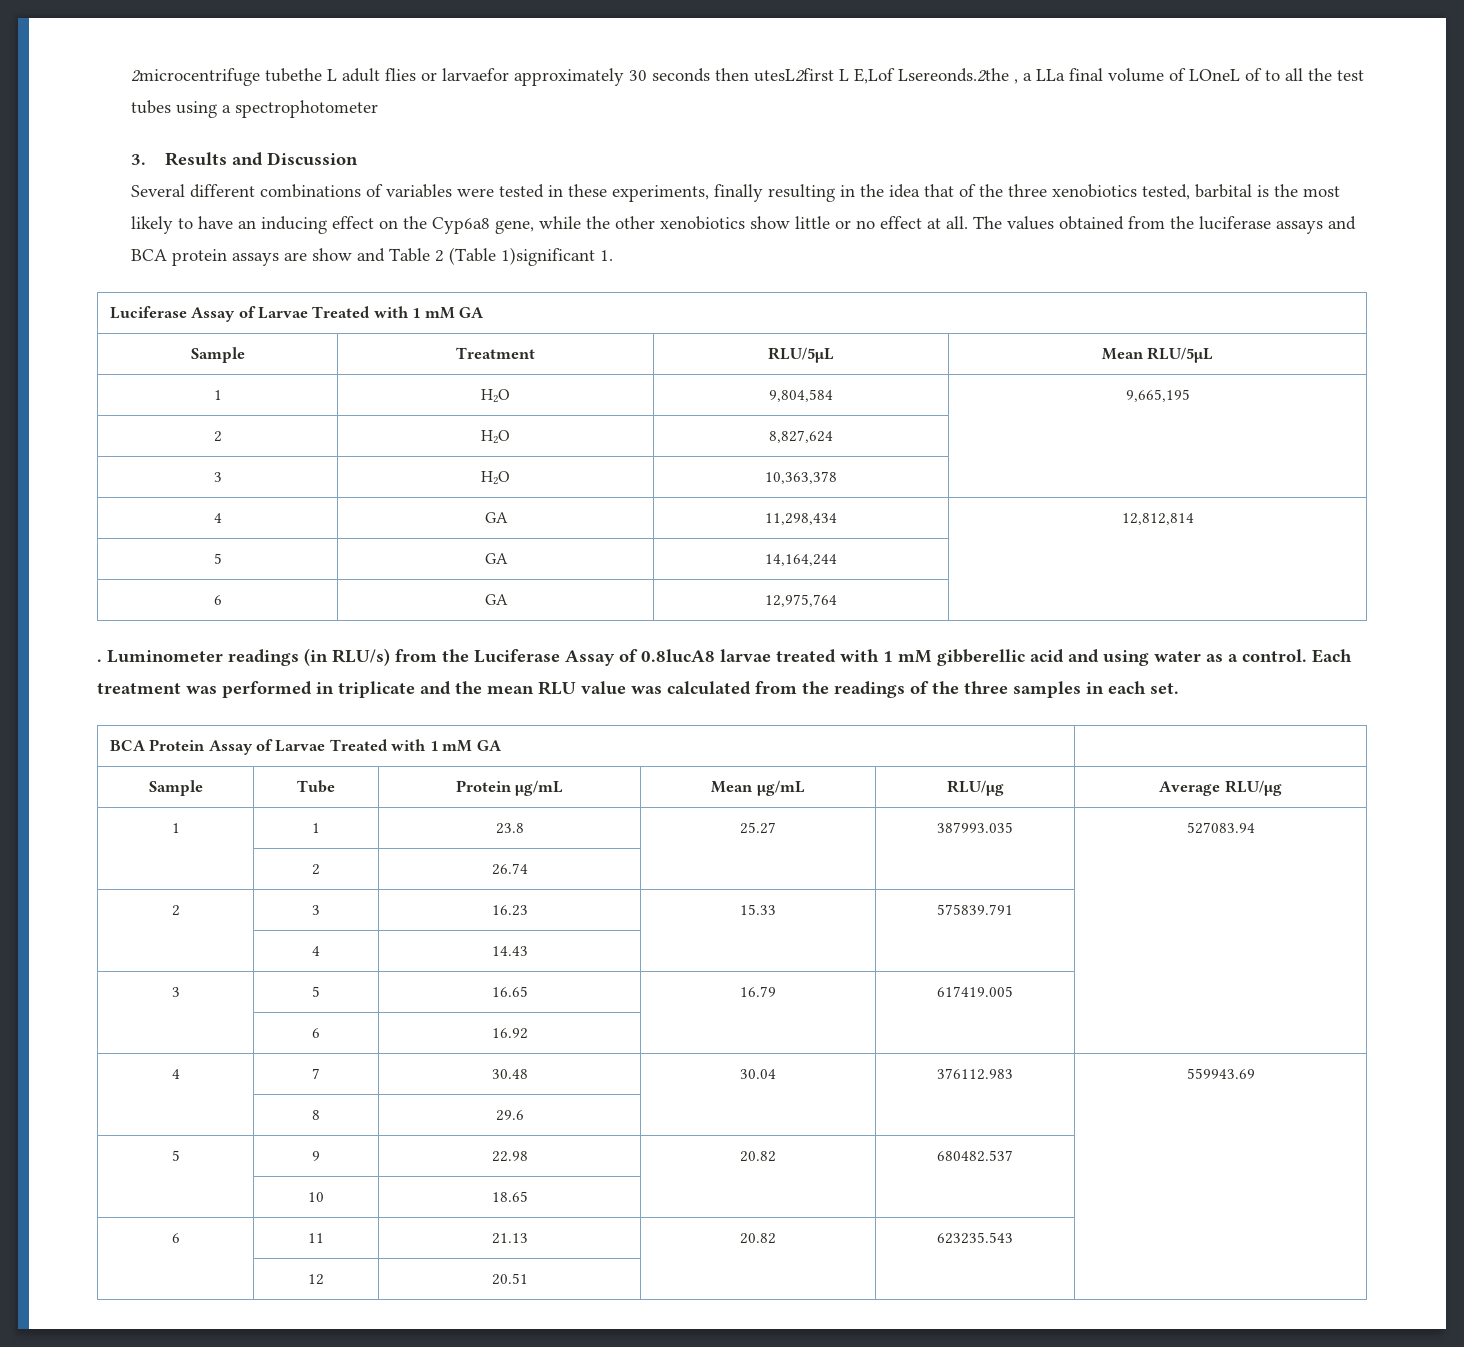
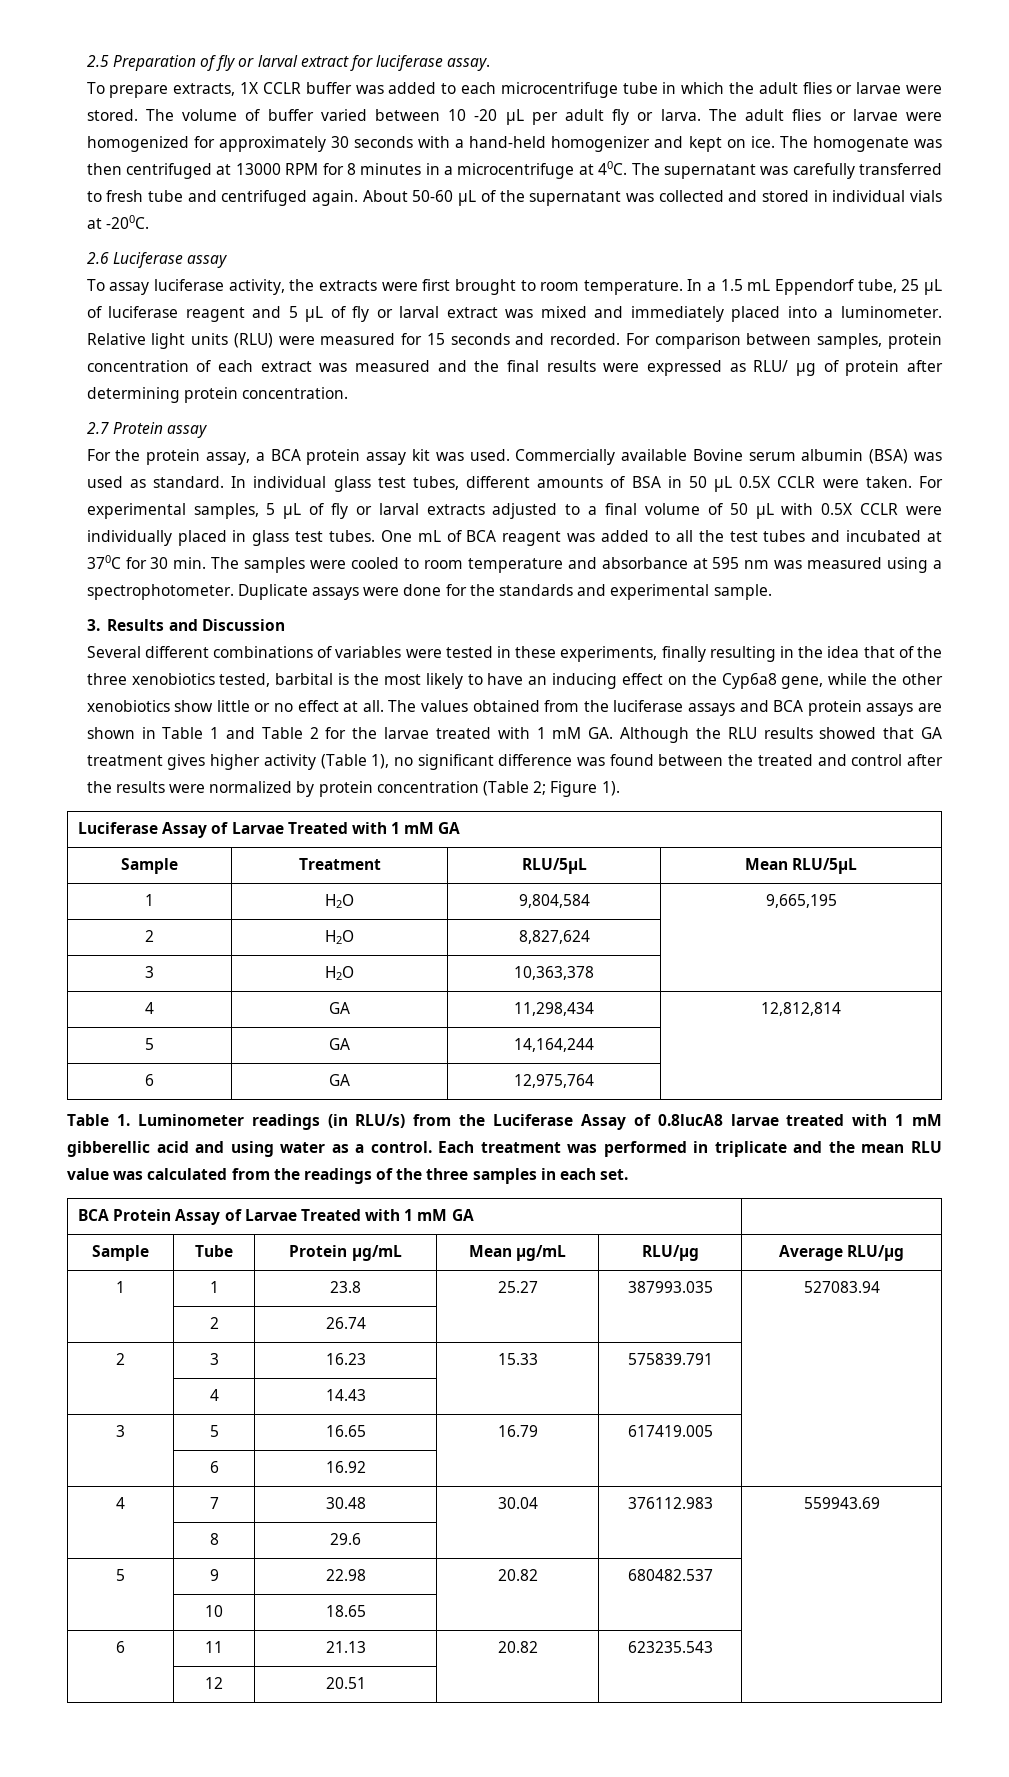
[131,68,1263,86] 2microcentrifuge tubethe L adult flies or larvaefor approximately 30 seconds then utesL2first L E,Lof Lsereonds.2the , a LLa final volume of LOneL of -> [86,55,491,71] [86,82,943,98] [86,109,943,125] [86,136,943,152] [86,161,943,179] [86,190,942,206] [86,215,149,229] [86,252,228,268] [86,279,943,295] [86,306,943,322] [86,333,943,349] [86,360,944,376] [86,387,349,403] [86,422,208,438] [86,449,943,465] [86,476,944,492] [86,503,942,519] [86,530,650,546] 2.5 Preparation of fly or larval extract for luciferase assay. // To prepare extracts, 1X CCLR buffer was added to each microcentrifuge tube in which the adult flies or larvae were stored. The volume of buffer varied between 10 -20 μL per adult fly or larva. The adult flies or larvae were homogenized for approximately 30 seconds with a hand-held homogenizer and kept on ice. The homogenate was then centrifuged at 13000 RPM for 8 minutes in a microcentrifuge at 40C. The supernatant was carefully transferred to fresh tube and centrifuged again. About 50-60 μL of the supernatant was collected and stored in individual vials at -200C. // 2.6 Luciferase assay // To assay luciferase activity, the extracts were first brought to room temperature. In a 1.5 mL Eppendorf tube, 25 μL of luciferase reagent and 5 μL of fly or larval extract was mixed and immediately placed into a luminometer. Relative light units (RLU) were measured for 15 seconds and recorded. For comparison between samples, protein concentration of each extract was measured and the final results were expressed as RLU/ μg of protein after determining protein concentration. // 2.7 Protein assay // For the protein assay, a BCA protein assay kit was used. Commercially available Bovine serum albumin (BSA) was used as standard. In individual glass test tubes, different amounts of BSA in 50 μL 0.5X CCLR were taken. For experimental samples, 5 μL of fly or larval extracts adjusted to a final volume of 50 μL with 0.5X CCLR were individually placed in glass test tubes. One mL of BCA reagent was added
[176,100,379,118] using a spectrophotometer -> [811,530,942,542] [86,555,942,573] [86,584,772,600] and incubated at 370C for 30 min. The samples were cooled to room temperature and absorbance at 595 nm was measured using a spectrophotometer. Duplicate assays were done for the standards and experimental sample.
[312,247,614,266] show and Table 2 (Table 1)significant 1. -> [86,727,942,743] [86,754,943,770] [86,781,620,797] shown in Table 1 and Table 2 for the larvae treated with 1 mM GA. Although the RLU results showed that GA treatment gives higher activity (Table 1), no significant difference was found between the treated and control after the results were normalized by protein concentration (Table 2; Figure 1).
[97,659,102,662] . -> [67,1114,130,1126] Table 1.

